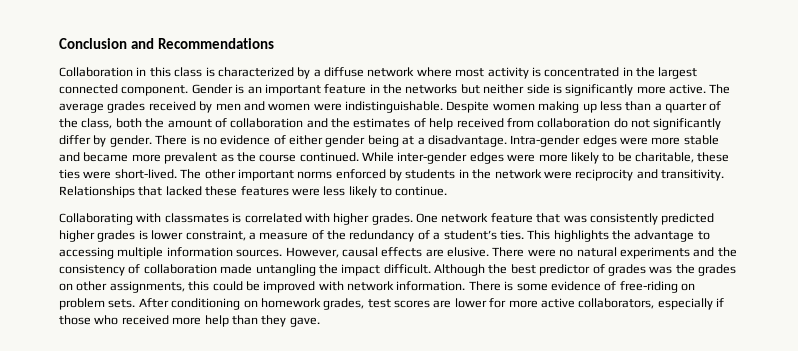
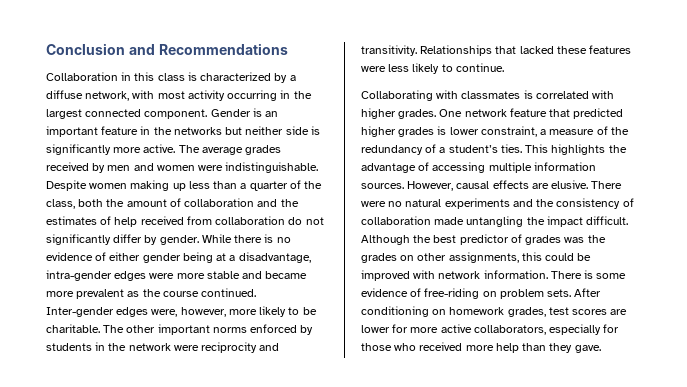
[367,67,620,79] network where most activity is concentrated -> [85,90,278,101] network, with most activity occurring
[155,135,188,145] There -> [201,234,263,243] While there
[427,135,581,147] disadvantage. Intra-gender -> [238,252,311,263] [46,270,112,281] disadvantage, intra-gender
[362,152,730,164] [59,169,177,179] While inter-gender edges were more likely to be charitable, these ties were short-lived. -> [46,306,317,317] [46,324,100,333] Inter-gender edges were, however, more likely to be charitable.
[563,213,658,225] was consistently -> (571, 113) none
[697,231,710,240] to -> [418,162,430,171] of
[716,298,724,307] if -> [603,324,620,333] for

